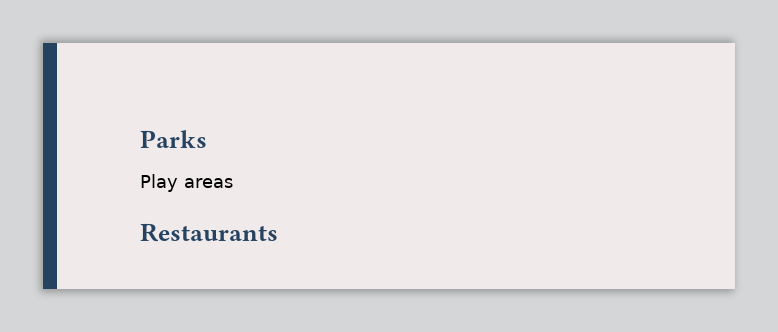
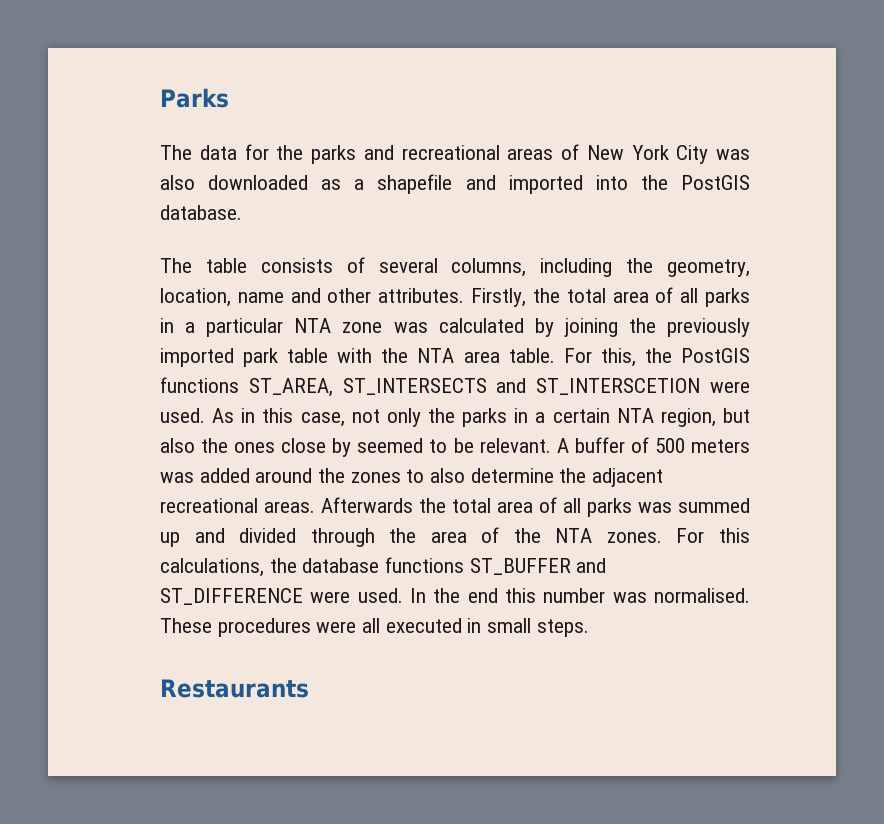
[140,174,233,192] Play areas -> [160,144,750,164] [160,174,750,194] [160,205,242,220] [160,257,750,277] [160,287,750,307] [160,318,751,337] [160,348,750,367] [160,377,750,397] [160,408,751,427] [160,437,751,457] [160,468,664,487] [160,497,750,517] [160,527,750,547] [160,557,607,577] [160,588,750,605] [160,618,589,637] The data for the parks and recreational areas of New York City was also downloaded as a shapefile and imported into the PostGIS database. // The table consists of several columns, including the geometry, location, name and other attributes. Firstly, the total area of all parks in a particular NTA zone was calculated by joining the previously imported park table with the NTA area table. For this, the PostGIS functions ST_AREA, ST_INTERSECTS and ST_INTERSCETION were used. As in this case, not only the parks in a certain NTA region, but also the ones close by seemed to be relevant. A buffer of 500 meters was added around the zones to also determine the adjacent recreational areas. Afterwards the total area of all parks was summed up and divided through the area of the NTA zones. For this calculations, the database functions ST_BUFFER and ST_DIFFERENCE were used. In the end this number was normalised. These procedures were all executed in small steps.

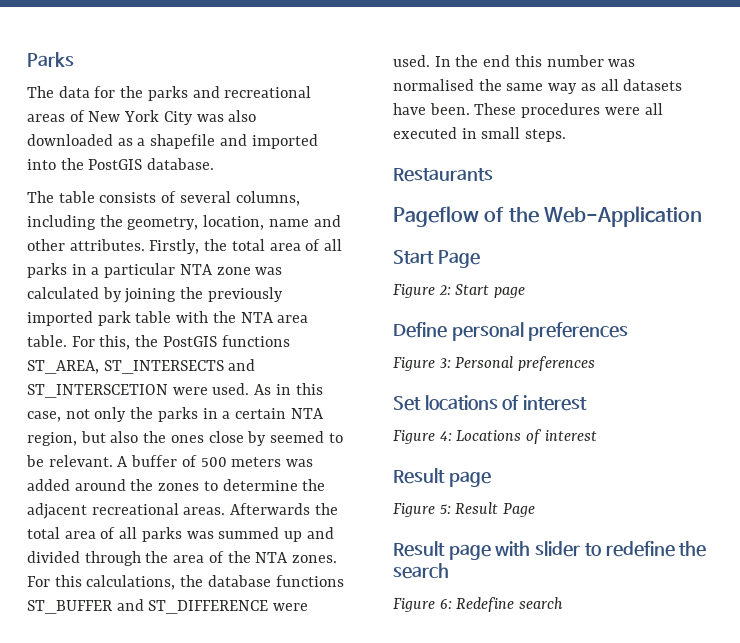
[430,468,466,483] also -> (218, 486) none
[653,588,750,603] normalised. -> [393,79,683,94] [393,103,470,115] normalised the same way as all datasets have been.
(309, 688) none -> [393,206,702,227] [393,250,480,268] [393,284,526,298] [393,322,629,341] [393,356,596,371] [393,395,588,411] [393,429,597,444] [393,468,491,487] [393,502,536,517] [393,541,707,560] [393,563,449,579] [393,597,564,612] // Pageflow of the Web-Application // Start Page // Figure 2: Start page // Define personal preferences // Figure 3: Personal preferences // Set locations of interest // Figure 4: Locations of interest // Result page // Figure 5: Result Page // Result page with slider to redefine the search // Figure 6: Redefine search

